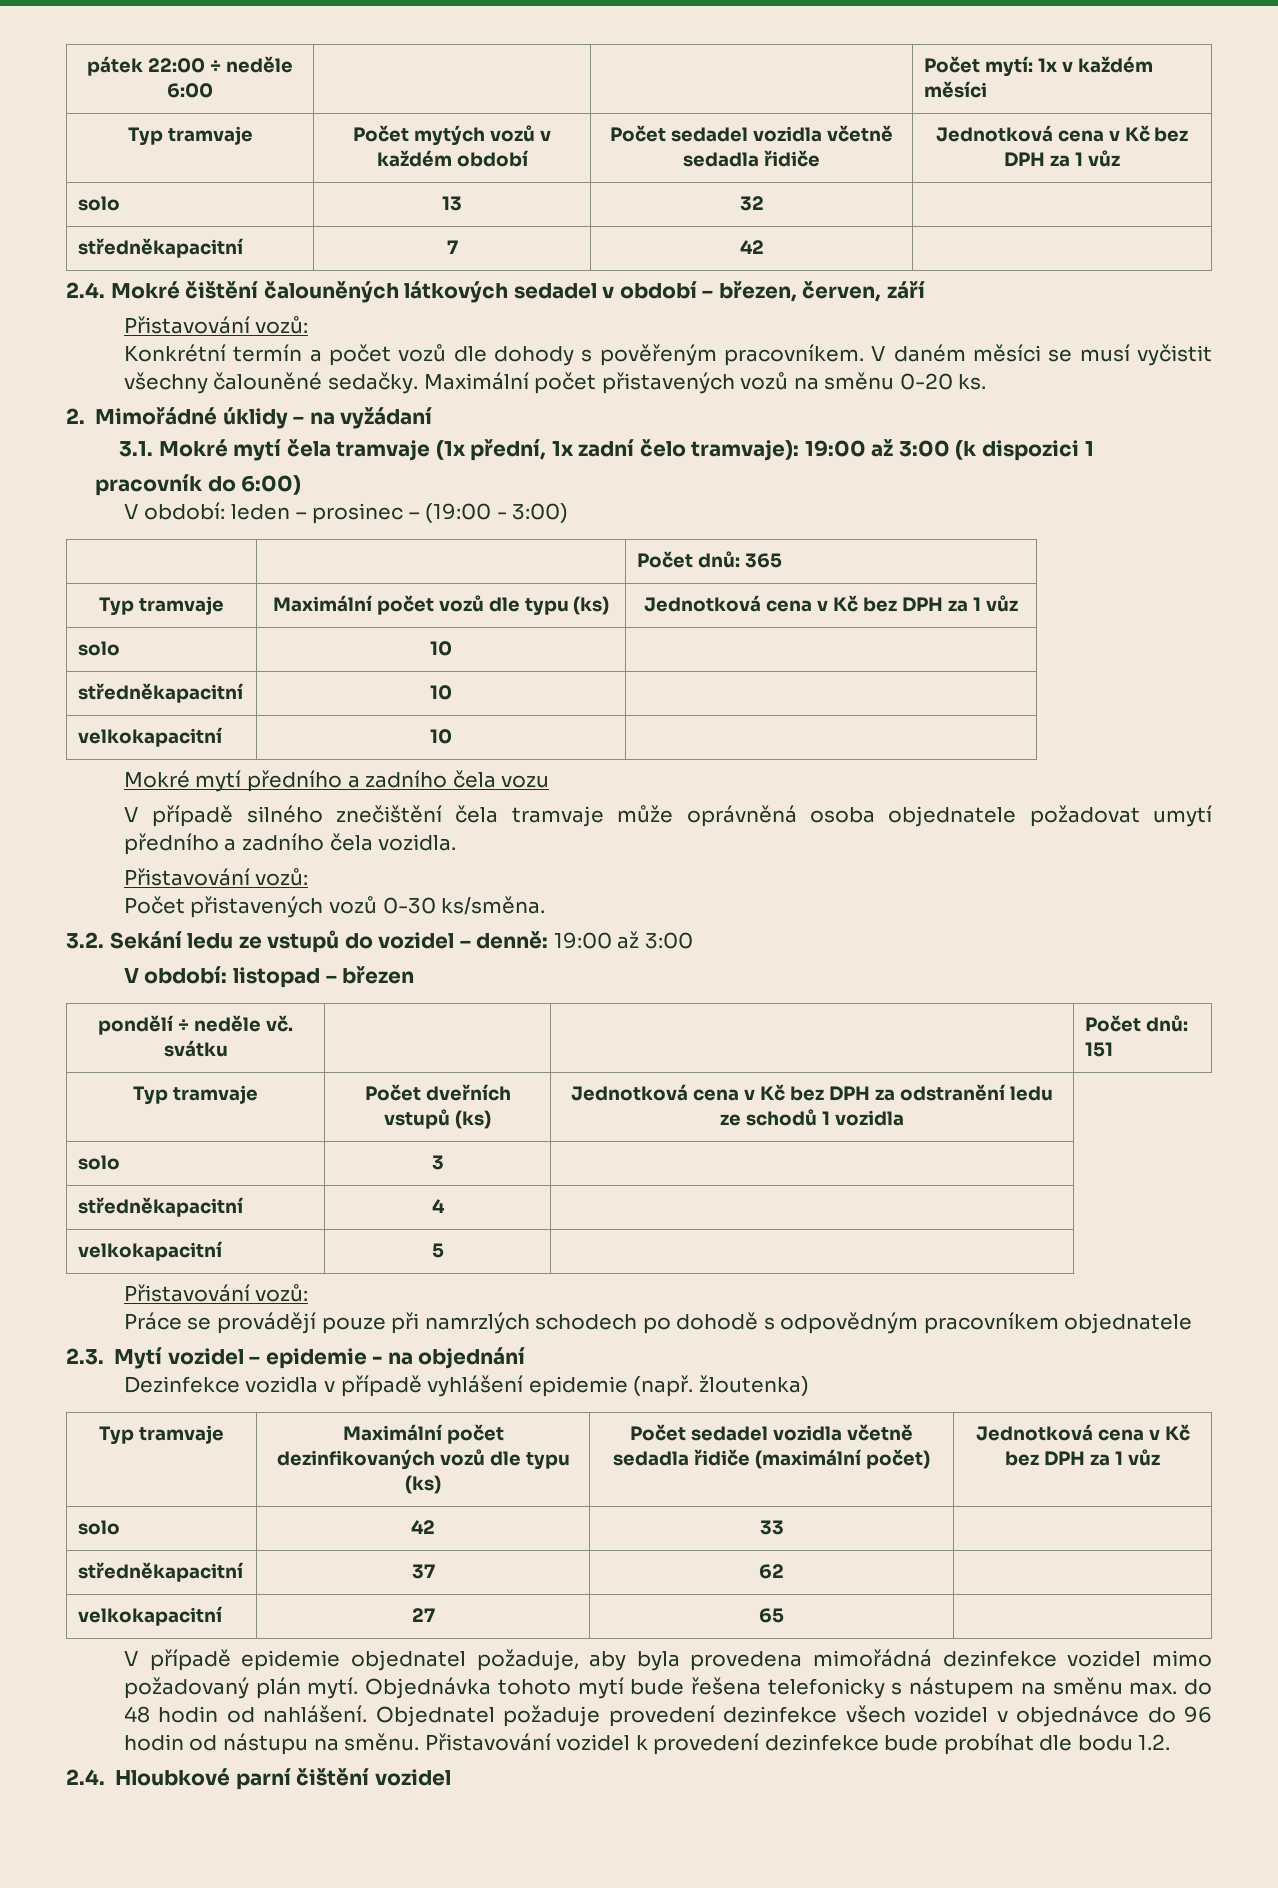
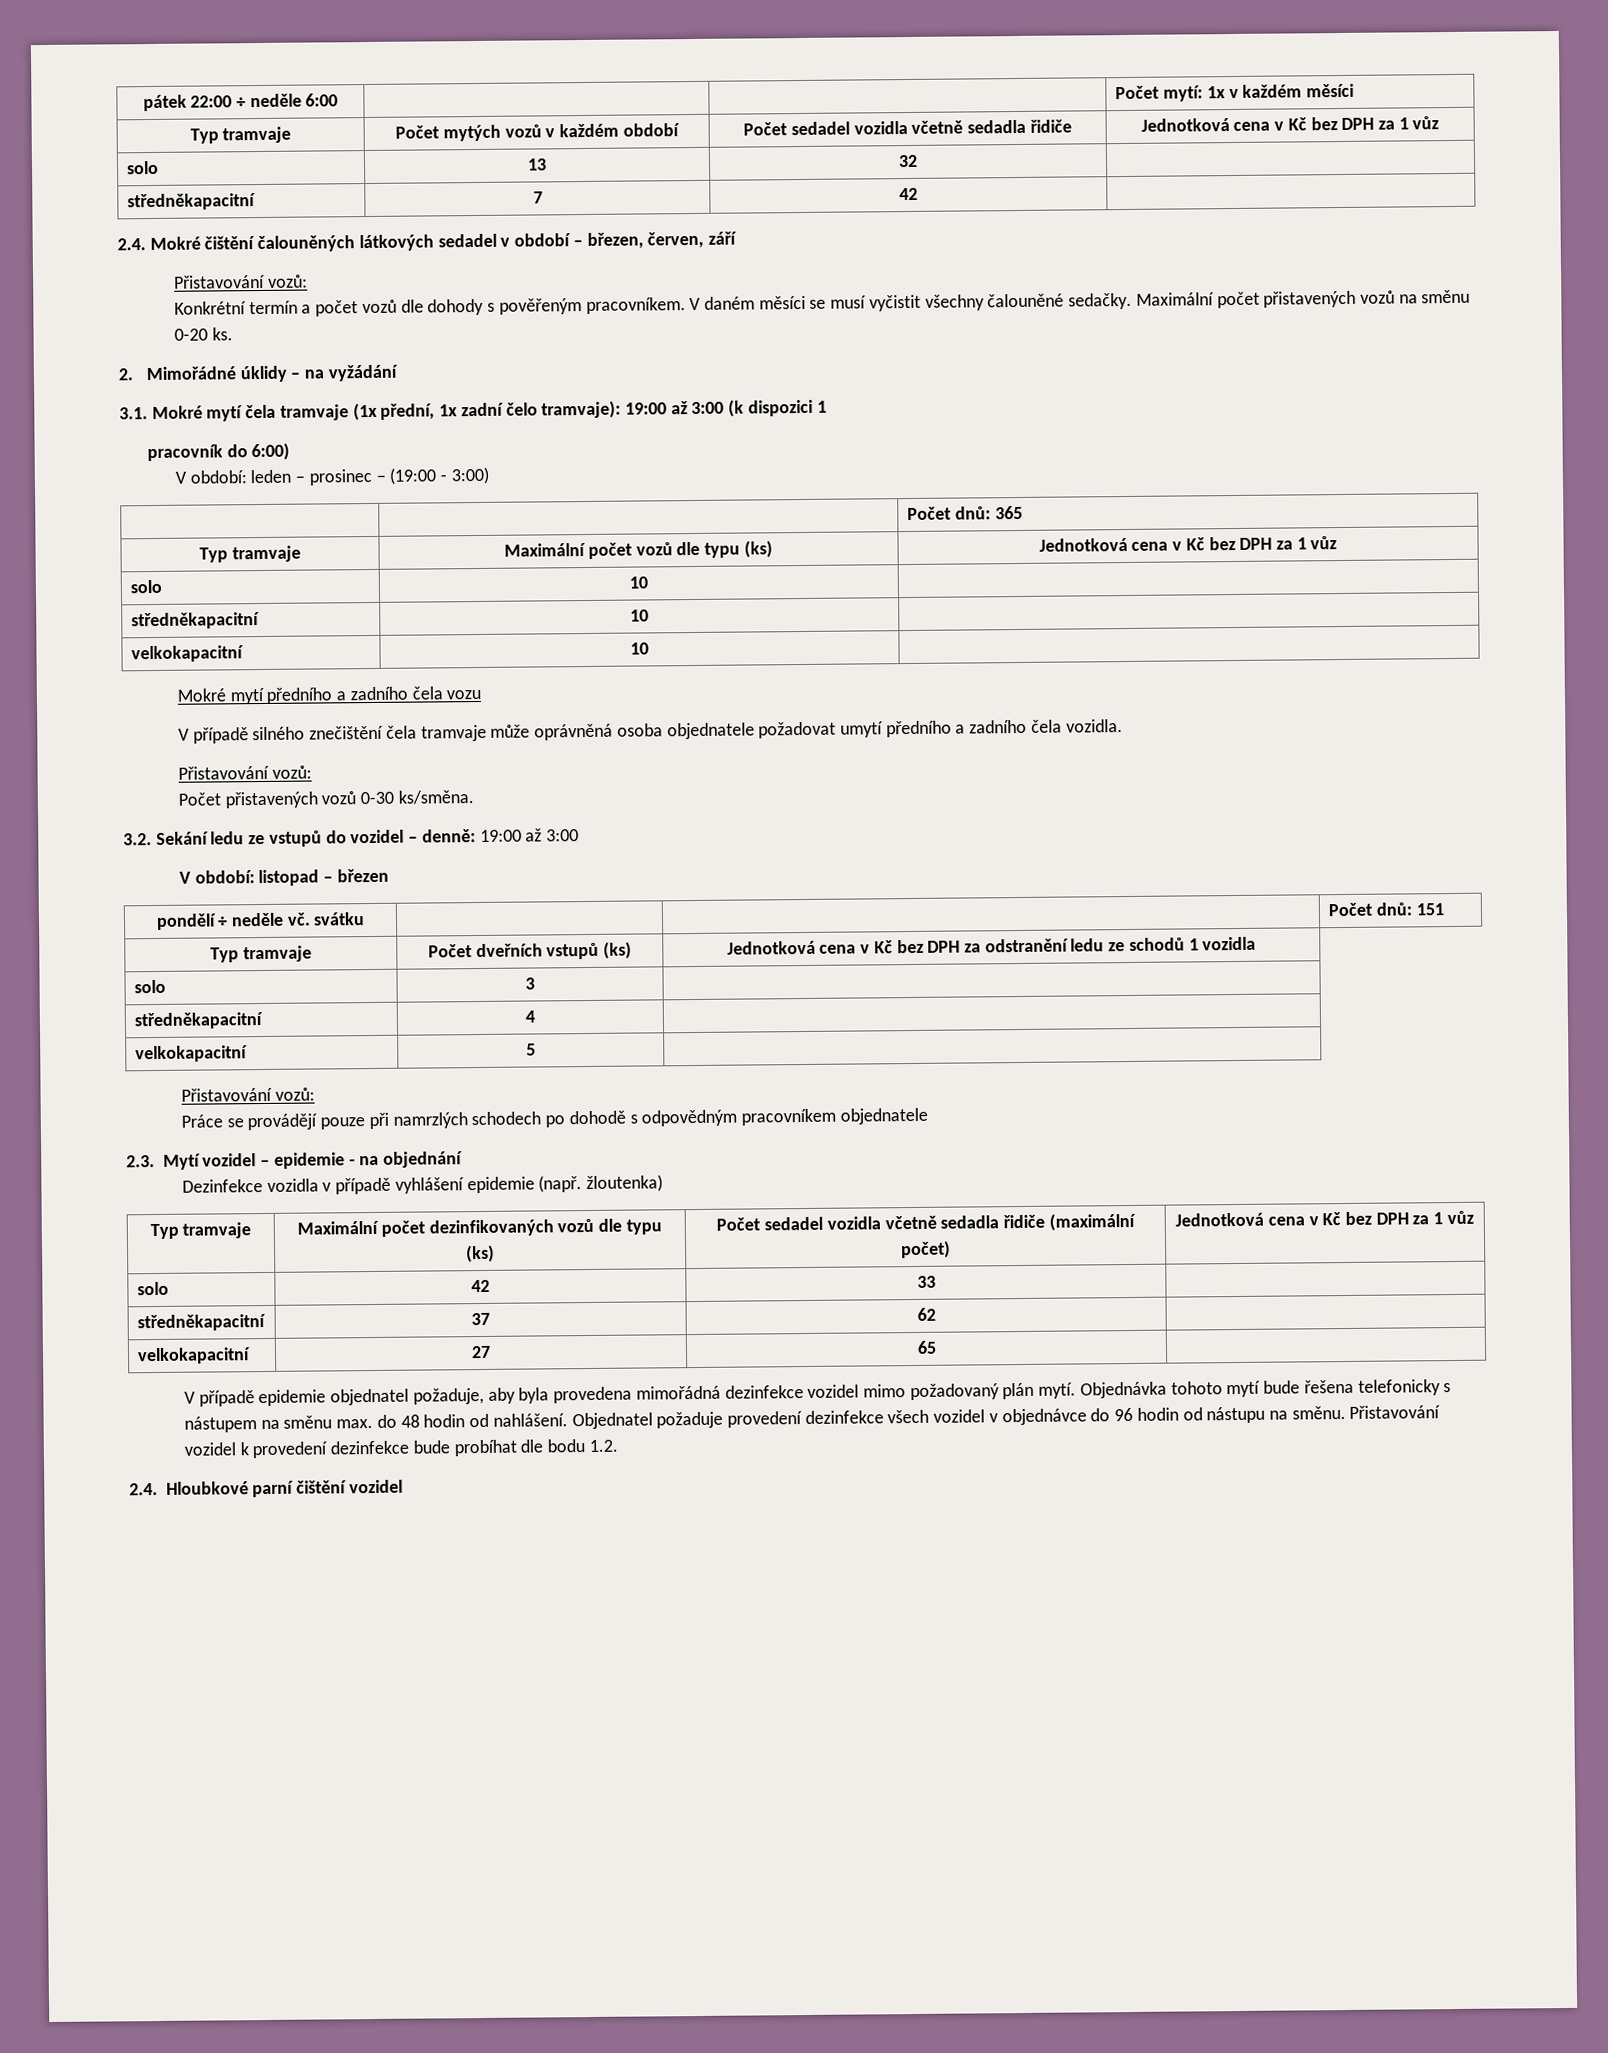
[340,407,433,429] vyžádaní -> [327,364,399,382] vyžádání

